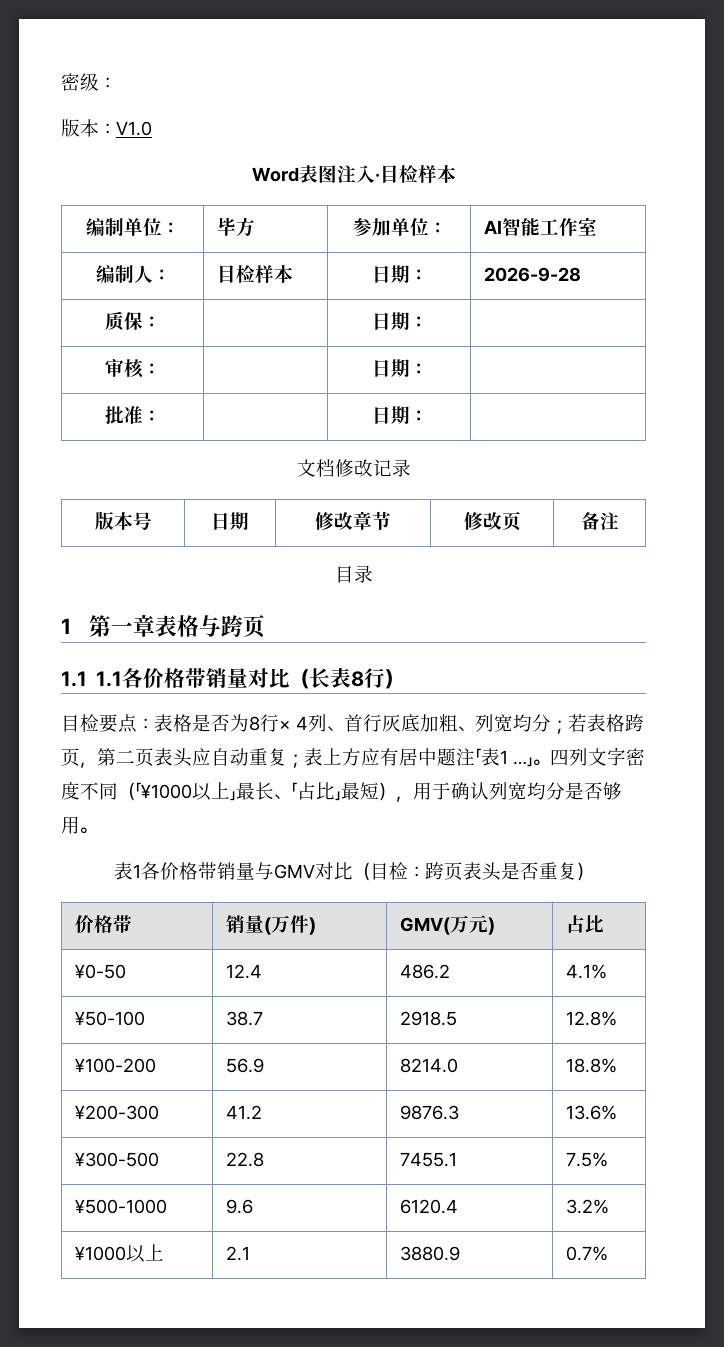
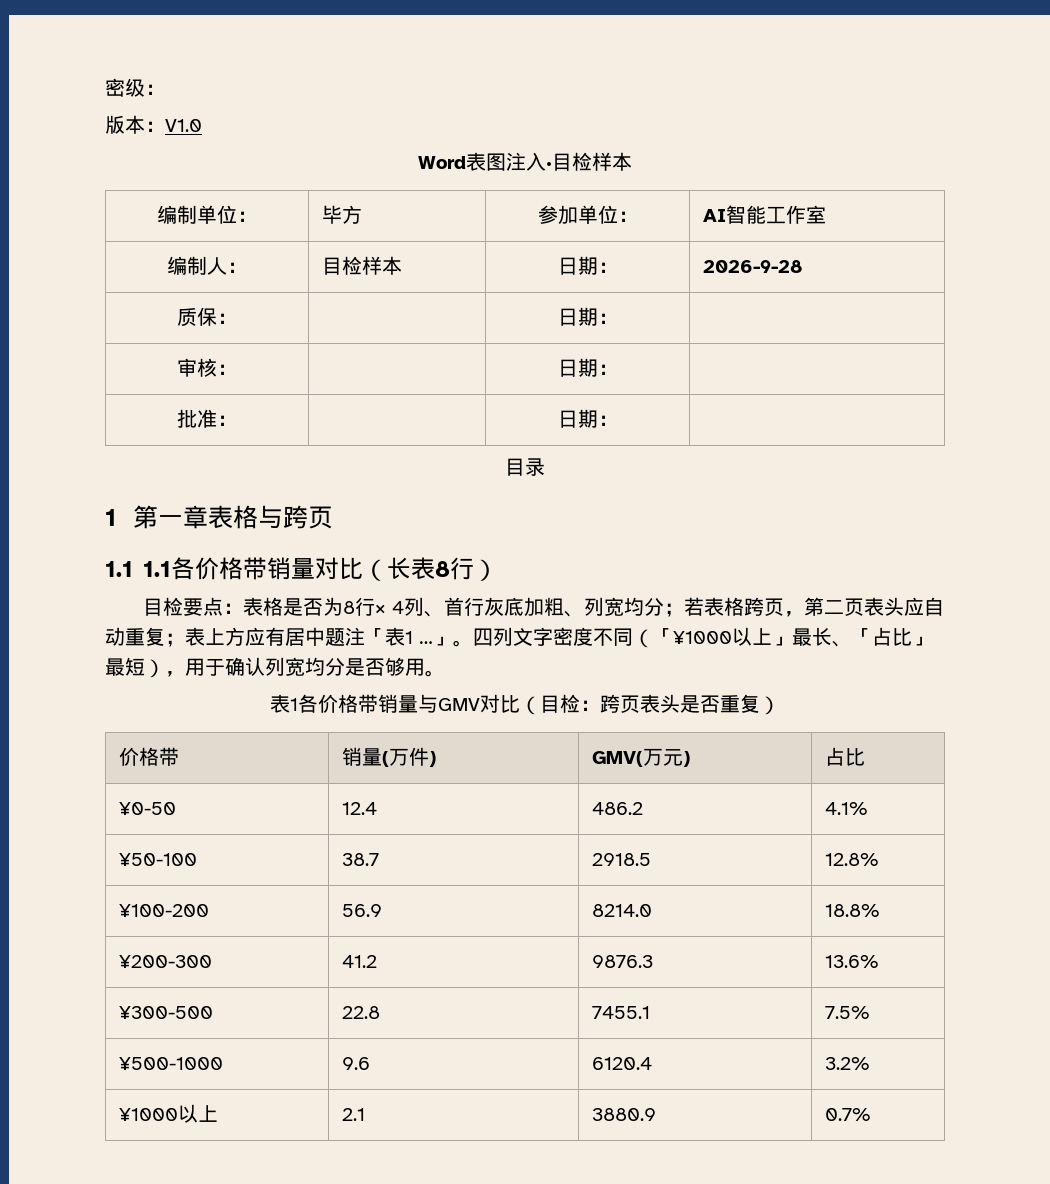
[296,459,411,477] [94,511,152,530] [211,512,249,530] [315,511,391,530] [463,511,521,531] [580,512,619,530] // 文档修改记录 // 版本号 | 日期 | 修改章节 | 修改页 | 备注 -> (618, 420) none

